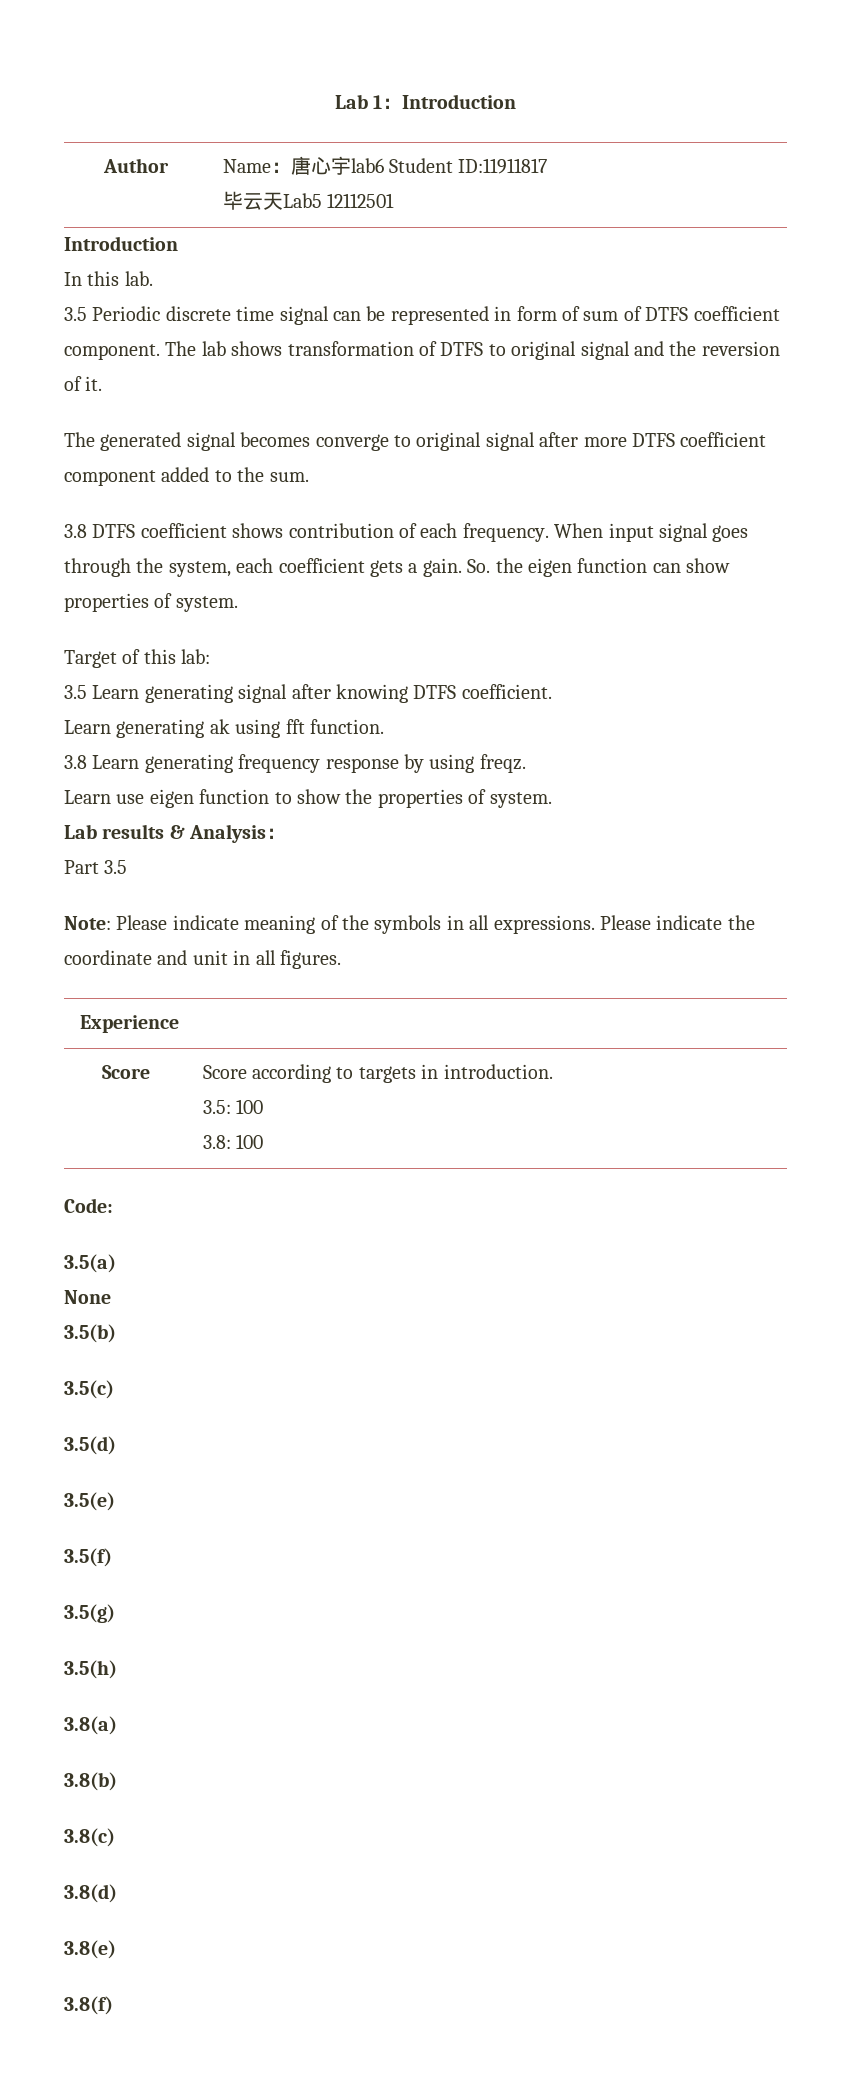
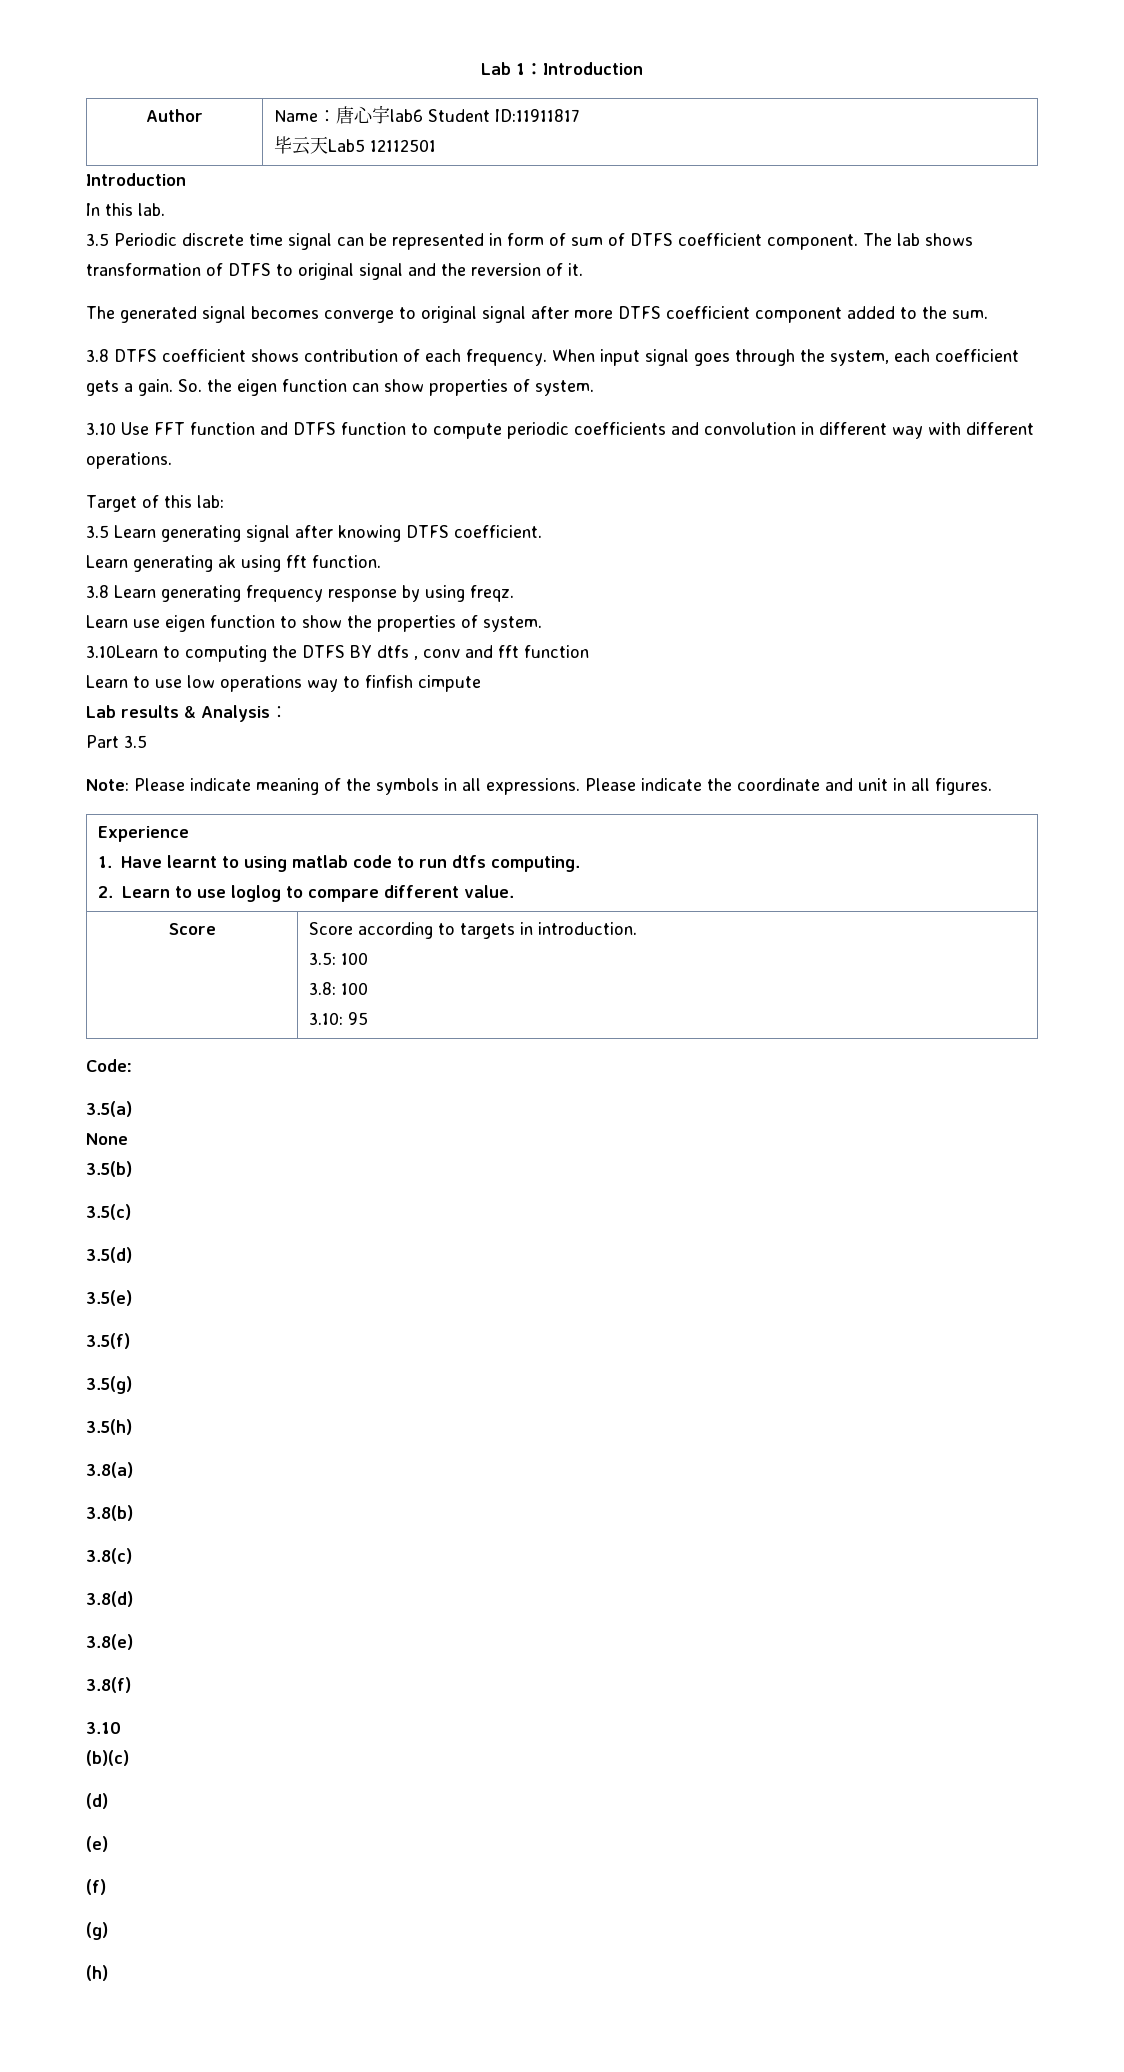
(238, 604) none -> [86,422,1034,439] [86,452,172,469] // 3.10 Use FFT function and DTFS function to compute periodic coefficients and convolution in different way with different operations.
(552, 800) none -> [86,645,589,662] [86,675,481,692] // 3.10Learn to computing the DTFS BY dtfs , conv and fft function // Learn to use low operations way to finfish cimpute
(179, 1024) none -> [97,855,580,872] [97,885,514,902] // 1. Have learnt to using matlab code to run dtfs computing. // 2. Learn to use loglog to compare different value.
(264, 1141) none -> [308,1012,368,1025] // 3.10: 95
(113, 2005) none -> [86,1722,121,1734] [86,1750,129,1766] [86,1793,108,1809] [86,1836,108,1852] [86,1879,106,1895] [86,1922,108,1940] [86,1965,108,1981] // 3.10 // (b)(c) // (d) // (e) // (f) // (g) // (h)

